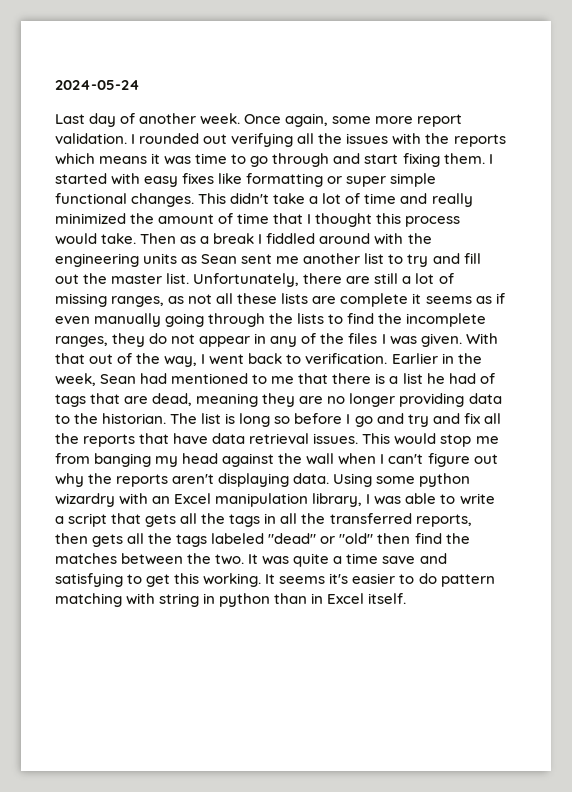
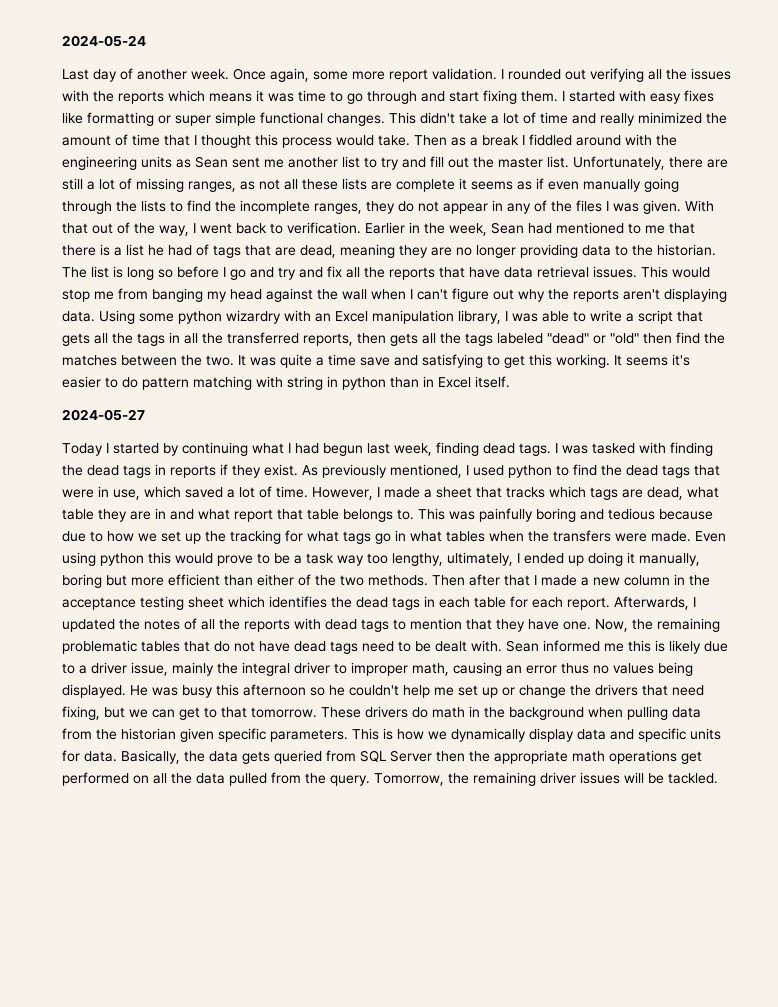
(407, 598) none -> [62,409,145,421] [62,442,713,456] [62,464,720,478] [62,486,719,500] [62,508,713,522] [62,530,726,544] [62,552,700,566] [62,574,710,588] [62,596,696,610] [62,618,720,632] [62,640,728,654] [62,662,693,676] [62,684,704,698] [62,706,701,720] [62,728,721,742] [62,750,702,764] [62,772,718,786] // 2024-05-27 // Today I started by continuing what I had begun last week, finding dead tags. I was tasked with finding the dead tags in reports if they exist. As previously mentioned, I used python to find the dead tags that were in use, which saved a lot of time. However, I made a sheet that tracks which tags are dead, what table they are in and what report that table belongs to. This was painfully boring and tedious because due to how we set up the tracking for what tags go in what tables when the transfers were made. Even using python this would prove to be a task way too lengthy, ultimately, I ended up doing it manually, boring but more efficient than either of the two methods. Then after that I made a new column in the acceptance testing sheet which identifies the dead tags in each table for each report. Afterwards, I updated the notes of all the reports with dead tags to mention that they have one. Now, the remaining problematic tables that do not have dead tags need to be dealt with. Sean informed me this is likely due to a driver issue, mainly the integral driver to improper math, causing an error thus no values being displayed. He was busy this afternoon so he couldn't help me set up or change the drivers that need fixing, but we can get to that tomorrow. These drivers do math in the background when pulling data from the historian given specific parameters. This is how we dynamically display data and specific units for data. Basically, the data gets queried from SQL Server then the appropriate math operations get performed on all the data pulled from the query. Tomorrow, the remaining driver issues will be tackled.

